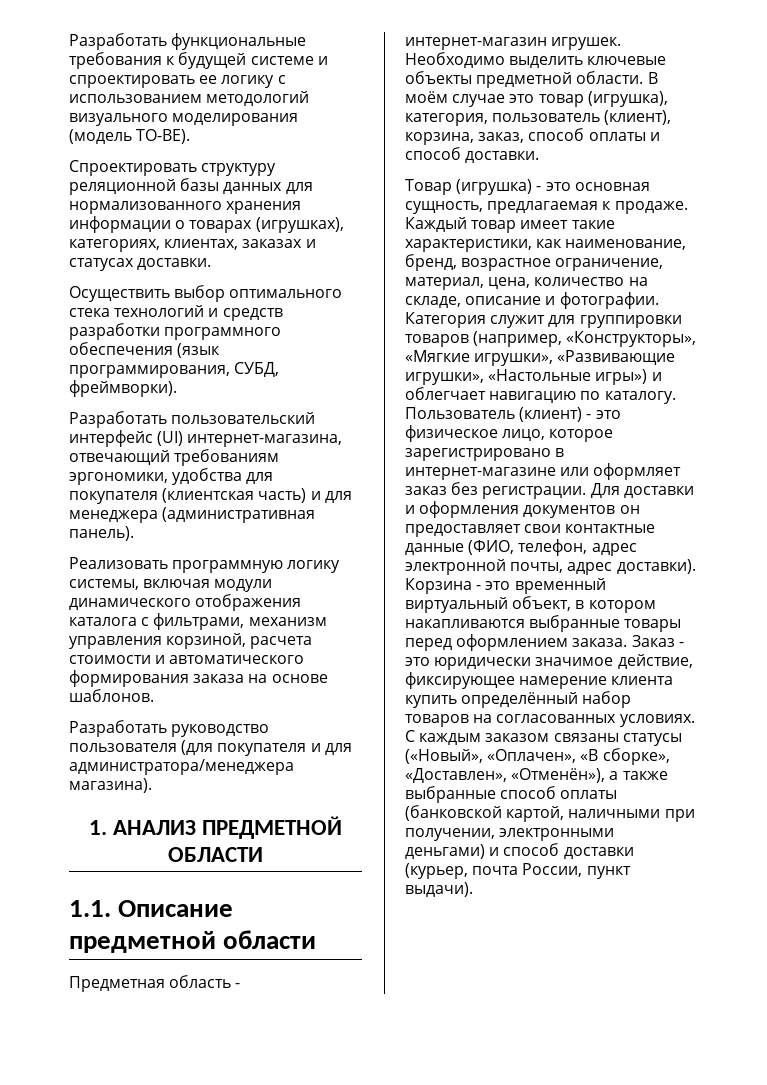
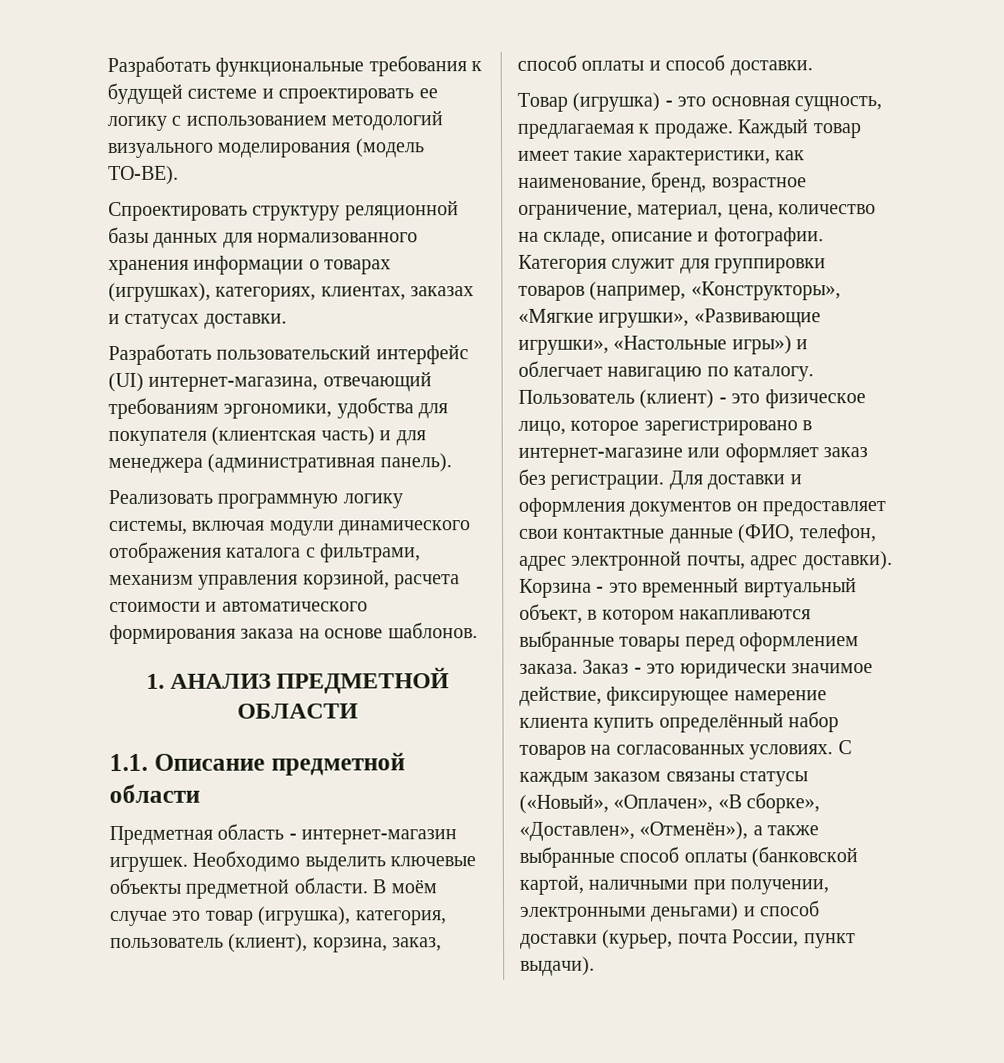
[69,285,343,302] [69,305,283,321] [69,323,282,340] [69,342,221,358] [69,362,280,378] [69,380,177,397] // Осуществить выбор оптимального стека технологий и средств разработки программного обеспечения (язык программирования, СУБД, фреймворки). -> (287, 321) none
[69,720,270,737] [69,740,352,756] [69,759,294,775] [69,778,152,793] // Разработать руководство пользователя (для покупателя и для администратора/менеджера магазина). -> (478, 630) none

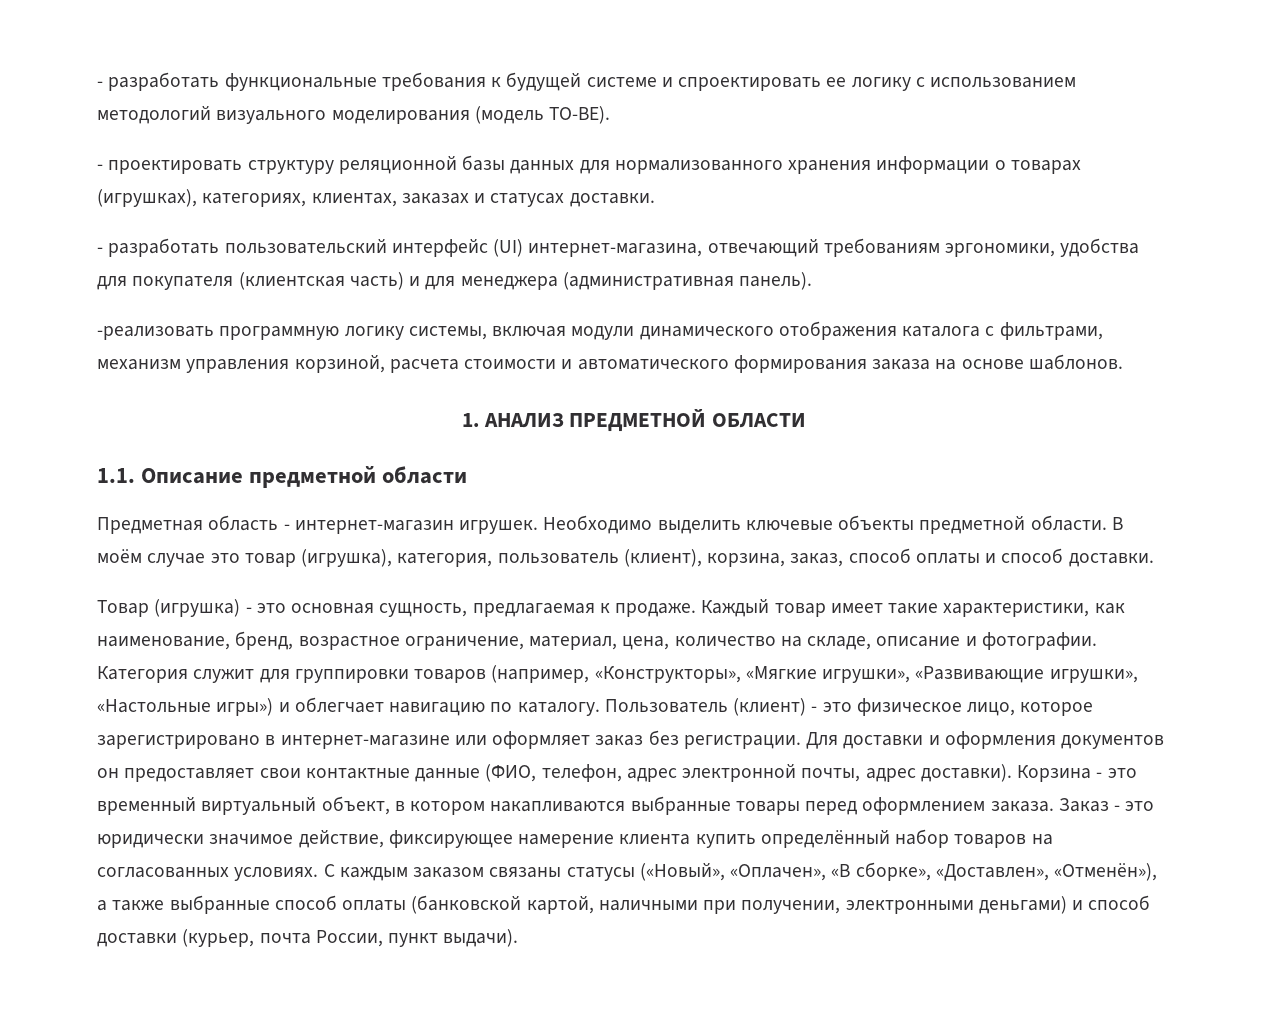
[107,55,211,78] Разработать -> [97,72,220,91] - разработать
[108,201,248,222] Спроектировать -> [97,160,243,174] - проектировать
[108,343,212,366] Разработать -> [97,238,220,257] - разработать
[108,489,213,505] Реализовать -> [97,326,214,340] -реализовать

